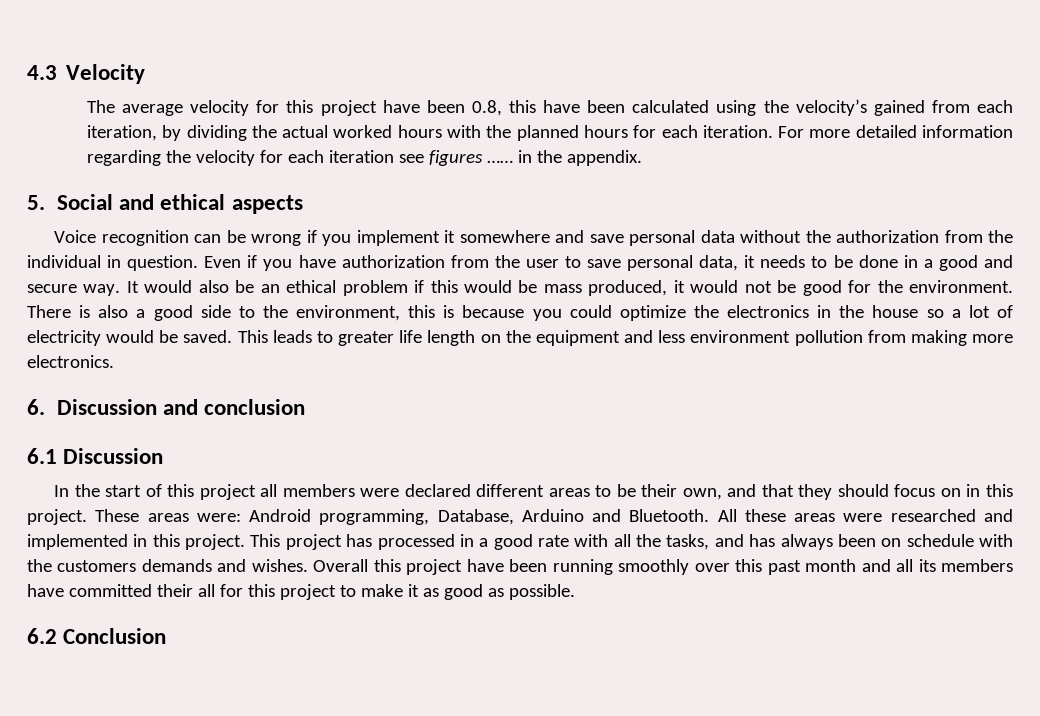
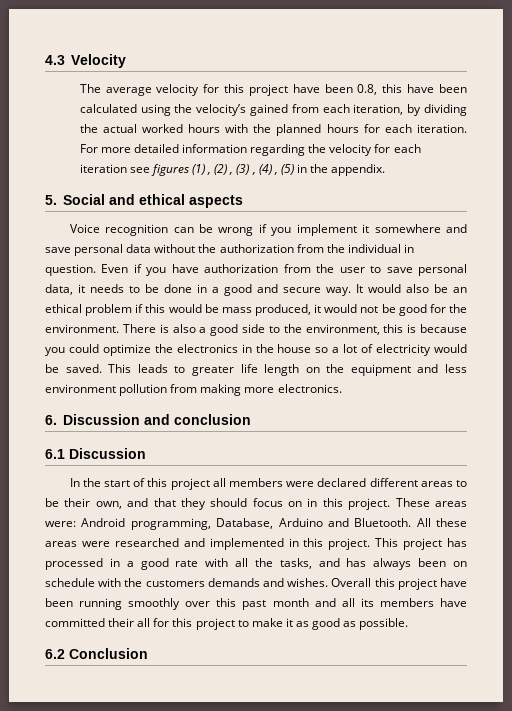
[486,160,513,163] …… -> [192,164,294,175] (1) , (2) , (3) , (4) , (5)

